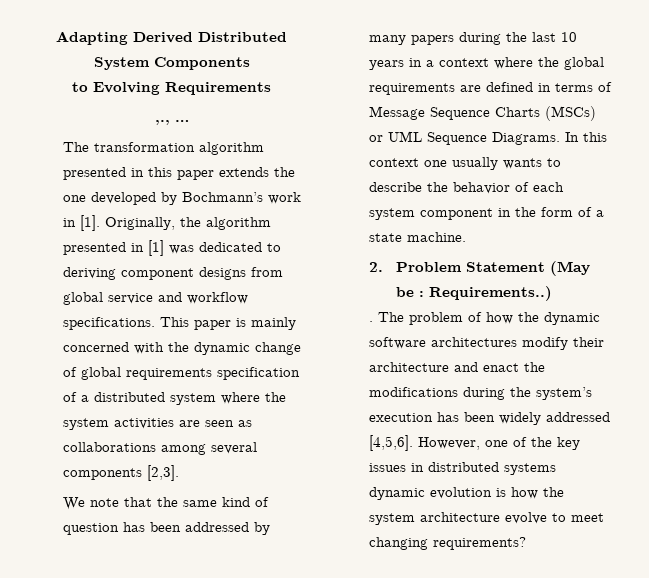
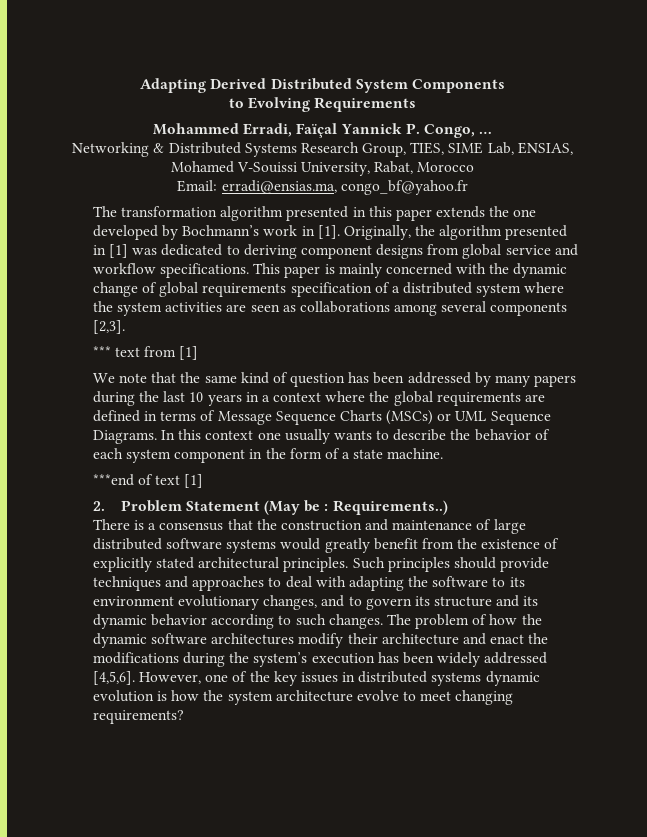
[154,120,189,125] ,., … -> [152,123,493,138] [72,142,573,157] [170,161,475,176] [177,180,468,195] Mohammed Erradi, Faïçal Yannick P. Congo, … // Networking & Distributed Systems Research Group, TIES, SIME Lab, ENSIAS, Mohamed V-Souissi University, Rabat, Morocco // Email: erradi@ensias.ma, congo_bf@yahoo.fr
(180, 473) none -> [92,346,199,360] // *** text from [1]
(467, 237) none -> [92,474,204,488] // ***end of text [1]
[369,321,374,322] . -> [92,519,526,534] [92,538,560,553] [92,557,550,572] [92,576,525,591] [92,595,539,610] [92,614,383,629] There is a consensus that the construction and maintenance of large distributed software systems would greatly benefit from the existence of explicitly stated architectural principles. Such principles should provide techniques and approaches to deal with adapting the software to its environment evolutionary changes, and to govern its structure and its dynamic behavior according to such changes.

